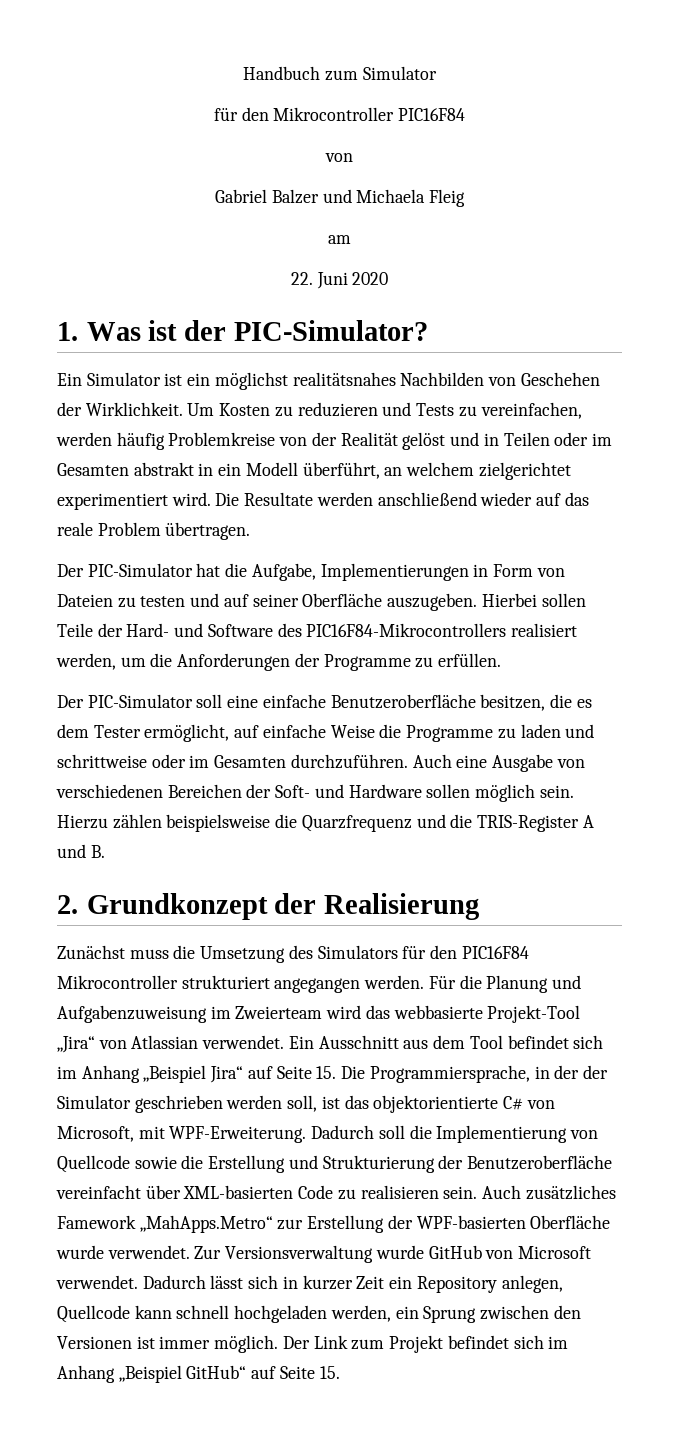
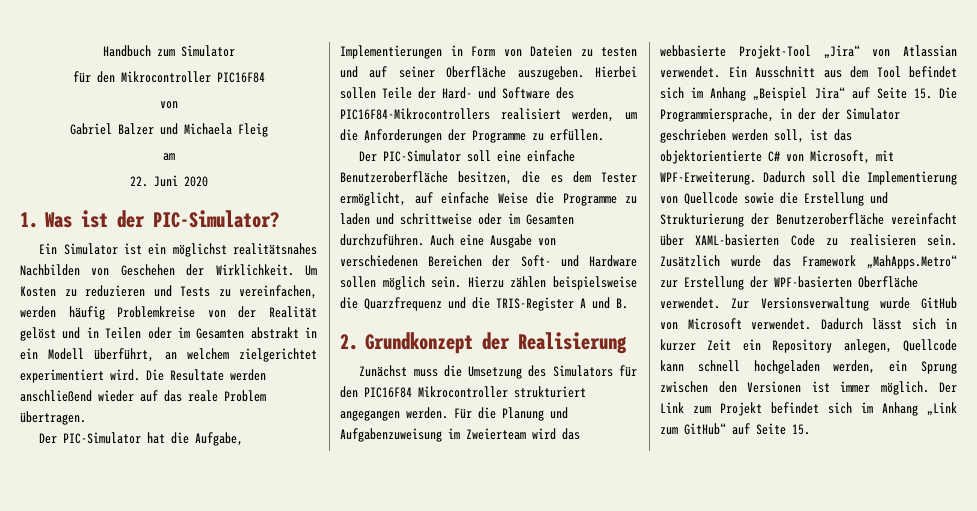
[183,1185,294,1199] XML-basierten -> [695,234,780,246] XAML-basierten
[482,1185,616,1200] [57,1215,136,1229] Auch zusätzliches Famework -> [660,255,856,267] Zusätzlich wurde das Framework
[56,1245,104,1259] wurde -> (918, 282) none
[118,1365,182,1383] „Beispiel -> [927,402,957,416] [660,427,678,435] „Link zum

